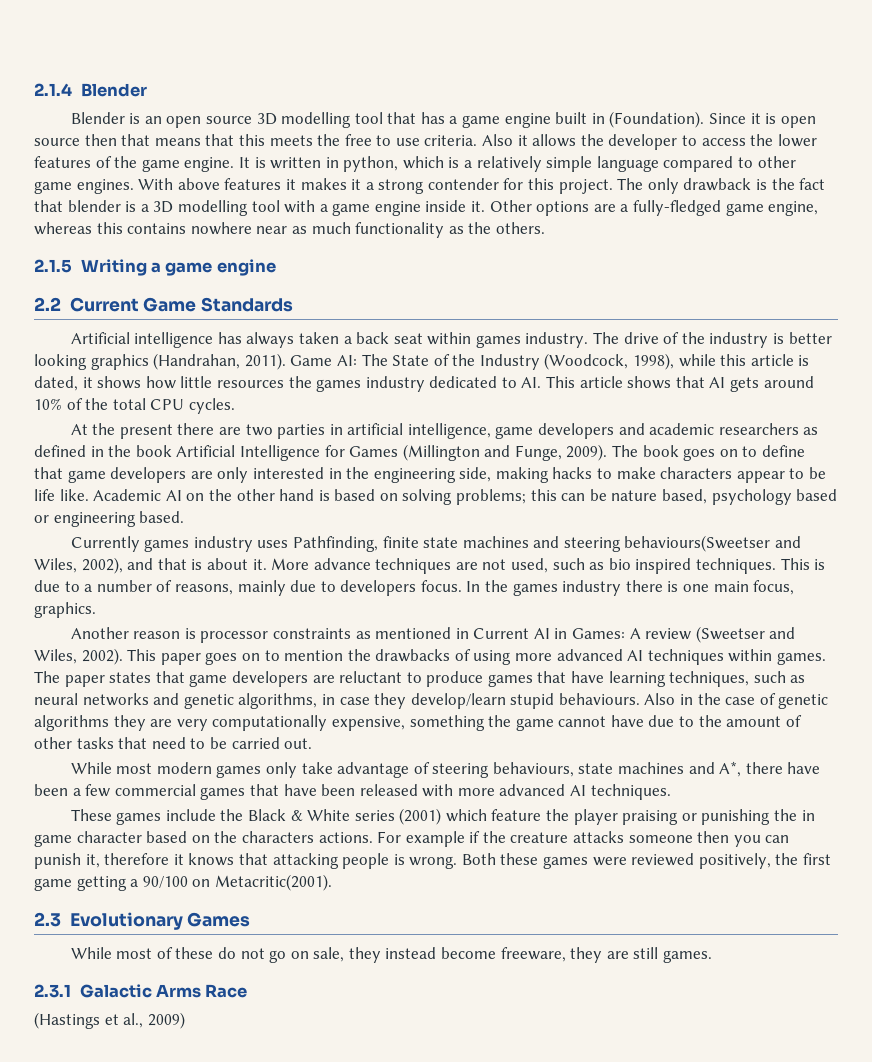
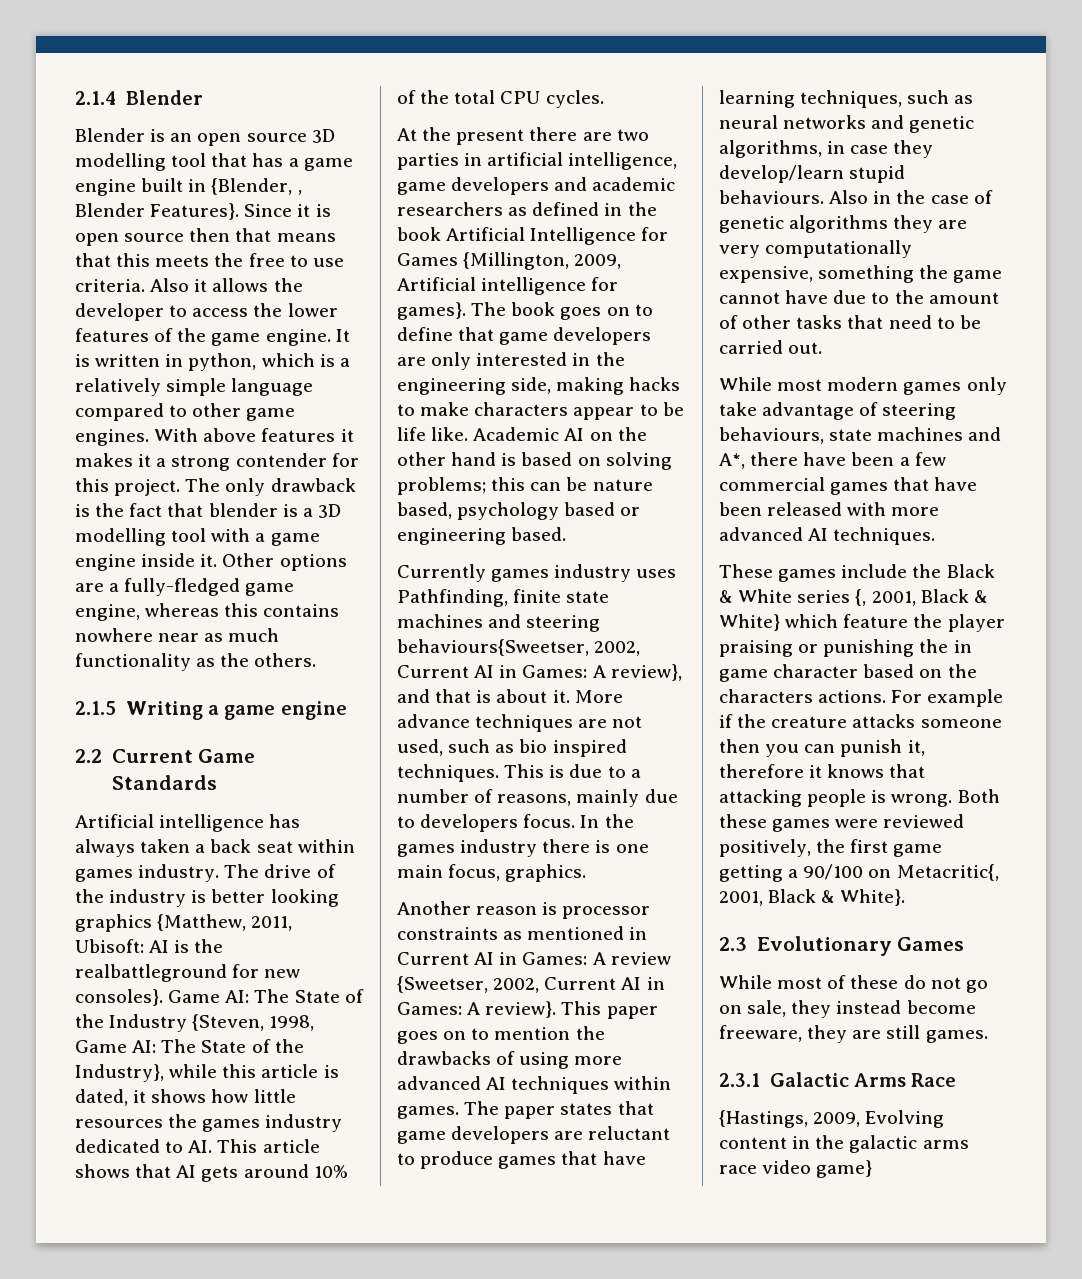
[609,111,705,128] (Foundation). -> [211,178,302,195] [75,203,240,220] {Blender, , Blender Features}.
[153,353,286,370] (Handrahan, 2011). -> [157,914,293,931] [75,939,224,953] [75,964,301,982] [75,989,163,1006] {Matthew, 2011, Ubisoft: AI is the realbattleground for new consoles}.
[544,353,675,370] (Woodcock, 1998), -> [192,1014,315,1031] [75,1039,304,1053] [75,1064,164,1082] {Steven, 1998, Game AI: The State of the Industry},
[402,444,608,461] (Millington and Funge, 2009). -> [463,252,622,270] [397,277,619,295] [397,302,466,320] {Millington, 2009, Artificial intelligence for games}.
[624,535,802,552] [34,557,123,574] behaviours(Sweetser and Wiles, 2002), -> [397,639,641,656] [397,664,682,681] behaviours{Sweetser, 2002, Current AI in Games: A review},
[695,626,796,643] [34,648,123,665] (Sweetser and Wiles, 2002). -> [397,976,665,993] [397,1001,557,1018] {Sweetser, 2002, Current AI in Games: A review}.
[399,808,442,825] (2001) -> [855,589,988,606] [719,614,780,631] {, 2001, Black & White}
[214,874,332,891] Metacritic(2001). -> [896,864,999,881] [719,889,906,906] Metacritic{, 2001, Black & White}.
[34,1012,185,1029] (Hastings et al., 2009) -> [719,1110,945,1128] [719,1135,969,1153] [719,1160,873,1178] {Hastings, 2009, Evolving content in the galactic arms race video game}

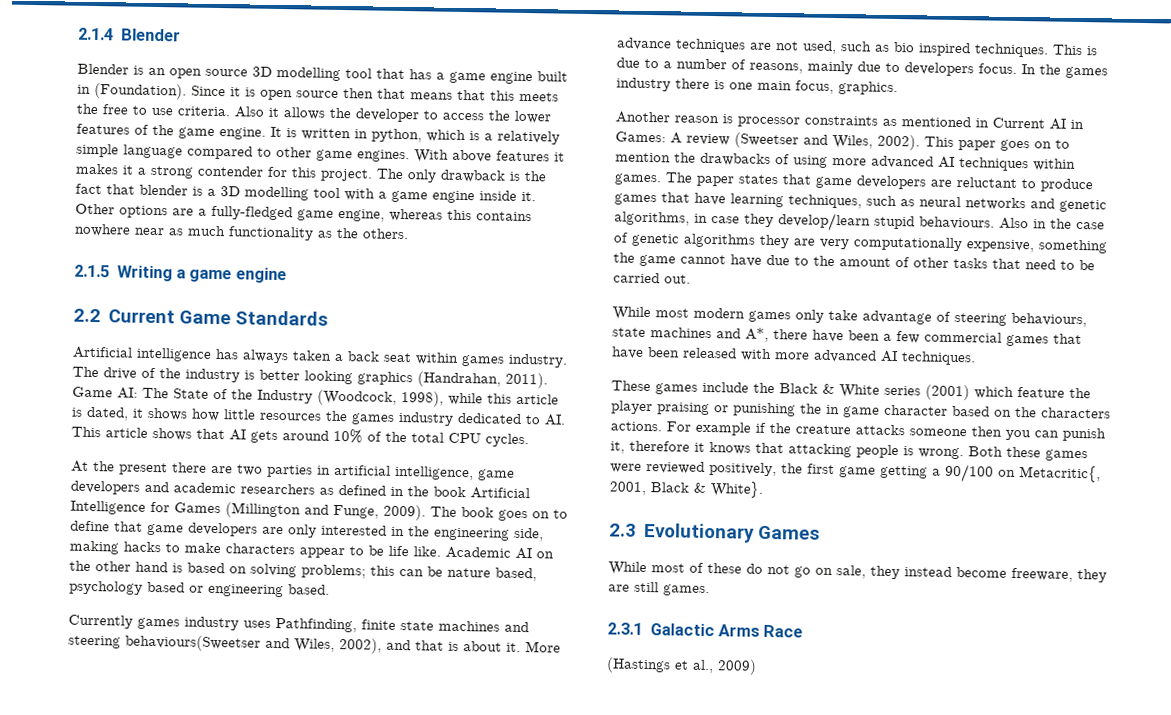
[211,178,302,195] [75,203,240,220] {Blender, , Blender Features}. -> [94,82,187,100] (Foundation).
[157,914,293,931] [75,939,224,953] [75,964,301,982] [75,989,163,1006] {Matthew, 2011, Ubisoft: AI is the realbattleground for new consoles}. -> [417,371,548,389] (Handrahan, 2011).
[192,1014,315,1031] [75,1039,304,1053] [75,1064,164,1082] {Steven, 1998, Game AI: The State of the Industry}, -> [317,389,444,407] (Woodcock, 1998),
[463,252,622,270] [397,277,619,295] [397,302,466,320] {Millington, 2009, Artificial intelligence for games}. -> [225,502,426,521] (Millington and Funge, 2009).
[397,639,641,656] [397,664,682,681] behaviours{Sweetser, 2002, Current AI in Games: A review}, -> [125,634,382,654] behaviours(Sweetser and Wiles, 2002),
[397,976,665,993] [397,1001,557,1018] {Sweetser, 2002, Current AI in Games: A review}. -> [734,132,920,151] (Sweetser and Wiles, 2002).
[855,589,988,606] [719,614,780,631] {, 2001, Black & White} -> [925,384,970,401] (2001)
[719,1110,945,1128] [719,1135,969,1153] [719,1160,873,1178] {Hastings, 2009, Evolving content in the galactic arms race video game} -> [606,657,757,675] (Hastings et al., 2009)

